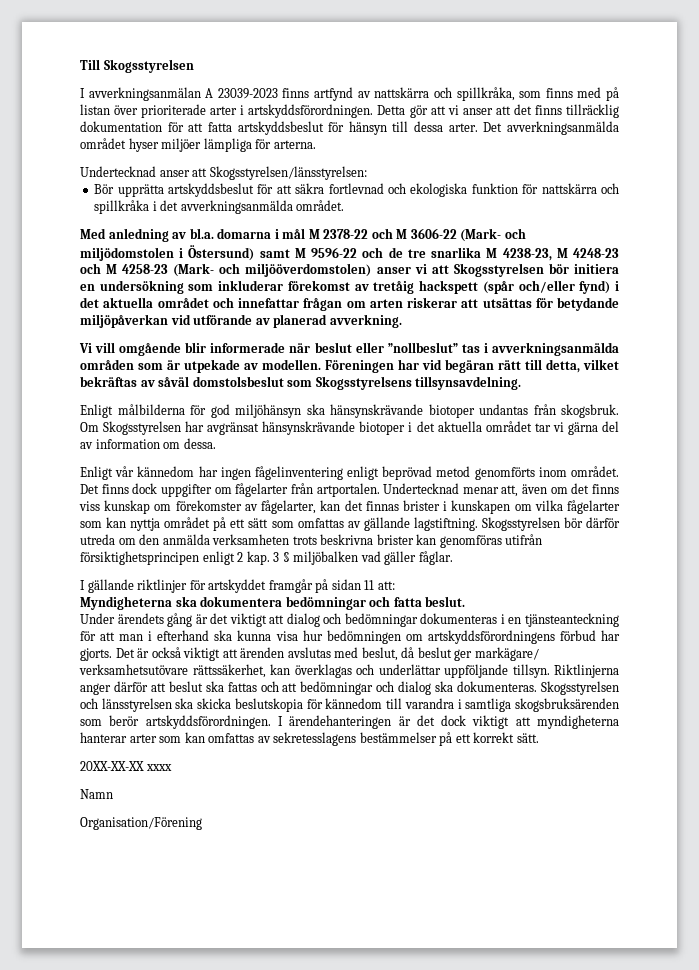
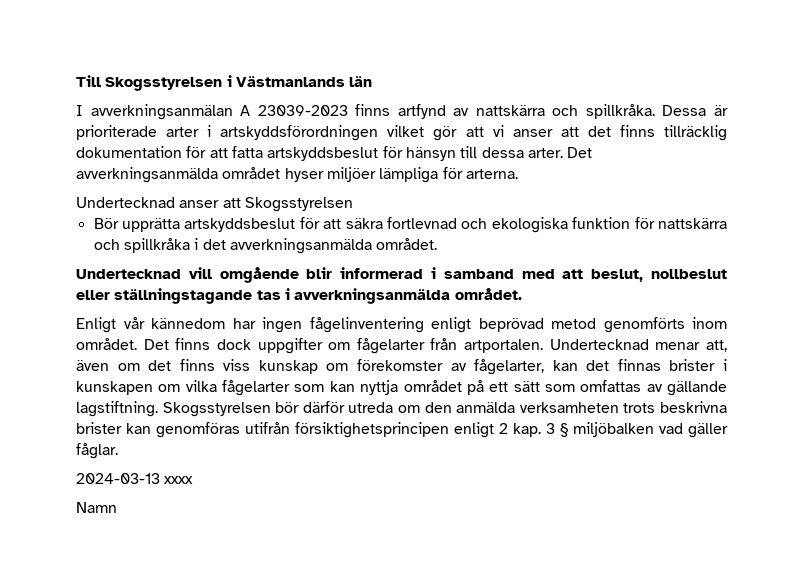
(194, 66) none -> [226,75,373,87] i Västmanlands län
[456,87,620,101] [80,104,139,115] spillkråka, som finns med på listan över -> [585,104,728,119] spillkråka. Dessa är
[248,104,406,118] artskyddsförordningen. Detta -> [220,125,425,141] artskyddsförordningen vilket
[209,166,367,180] Skogsstyrelsen/länsstyrelsen: -> [244,197,353,212] Skogsstyrelsen
[80,228,526,242] [80,245,619,261] [80,263,619,277] [80,280,620,294] [80,297,619,311] [80,314,402,328] [79,342,619,356] [80,359,619,373] [80,376,522,390] [80,404,619,418] [80,421,620,435] [80,438,216,449] Med anledning av bl.a. domarna i mål M 2378-22 och M 3606-22 (Mark- och miljödomstolen i Östersund) samt M 9596-22 och de tre snarlika M 4238-23, M 4248-23 och M 4258-23 (Mark- och miljööverdomstolen) anser vi att Skogsstyrelsen bör initiera en undersökning som inkluderar förekomst av tretåig hackspett (spår och/eller fynd) i det aktuella området och innefattar frågan om arten riskerar att utsättas för betydande miljöpåverkan vid utförande av planerad avverkning. // Vi vill omgående blir informerade när beslut eller ”nollbeslut” tas i avverkningsanmälda områden som är utpekade av modellen. Föreningen har vid begäran rätt till detta, vilket bekräftas av såväl domstolsbeslut som Skogsstyrelsens tillsynsavdelning. // Enligt målbilderna för god miljöhänsyn ska hänsynskrävande biotoper undantas från skogsbruk. Om Skogsstyrelsen har avgränsat hänsynskrävande biotoper i det aktuella området tar vi gärna del av information om dessa. -> [76,267,727,283] [76,288,522,304] Undertecknad vill omgående blir informerad i samband med att beslut, nollbeslut eller ställningstagande tas i avverkningsanmälda området.
[80,579,395,593] [80,596,466,610] [80,613,620,627] [80,630,620,644] [80,647,539,661] [79,664,619,678] [80,681,619,695] [80,698,619,712] [80,715,620,729] [80,732,539,746] [80,761,144,771] I gällande riktlinjer för artskyddet framgår på sidan 11 att: // Myndigheterna ska dokumentera bedömningar och fatta beslut. // Under ärendets gång är det viktigt att dialog och bedömningar dokumenteras i en tjänsteanteckning för att man i efterhand ska kunna visa hur bedömningen om artskyddsförordningens förbud har gjorts. Det är också viktigt att ärenden avslutas med beslut, då beslut ger markägare/ verksamhetsutövare rättssäkerhet, kan överklagas och underlättar uppföljande tillsyn. Riktlinjerna anger därför att beslut ska fattas och att bedömningar och dialog ska dokumenteras. Skogsstyrelsen och länsstyrelsen ska skicka beslutskopia för kännedom till varandra i samtliga skogsbruksärenden som berör artskyddsförordningen. I ärendehanteringen är det dock viktigt att myndigheterna hanterar arter som kan omfattas av sekretesslagens bestämmelser på ett korrekt sätt. // 20XX-XX-XX -> [76,473,160,484] 2024-03-13
[80,817,202,830] // Organisation/Förening -> (117, 507) none

